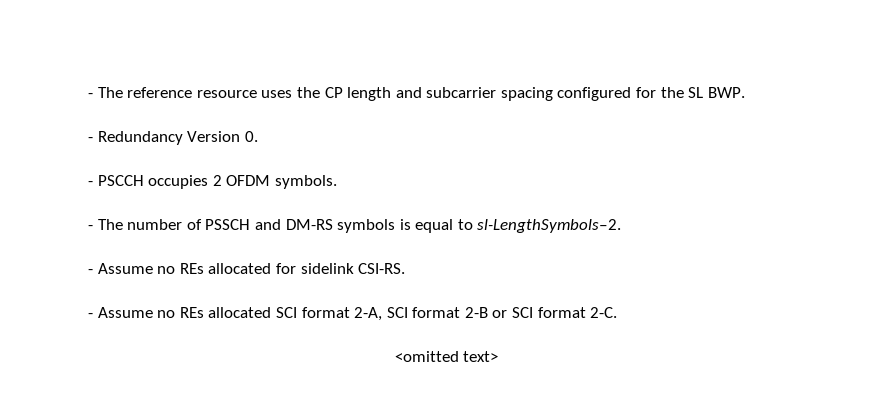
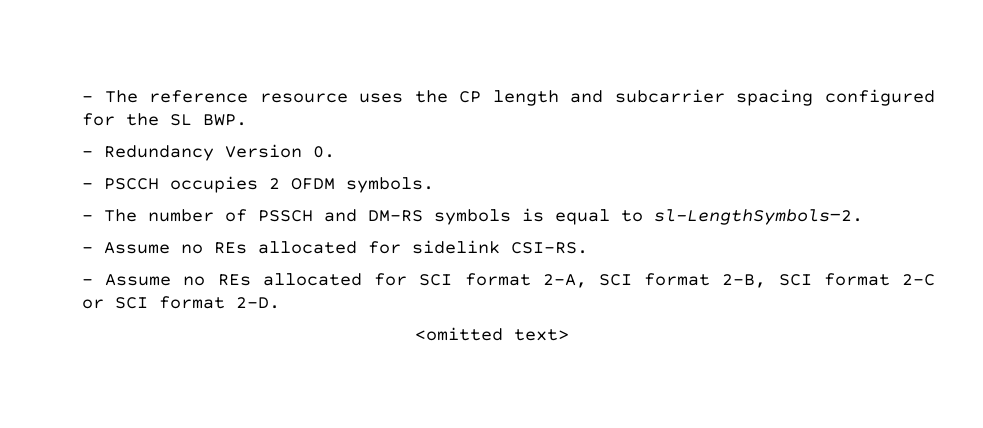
(272, 312) none -> [374,273,408,286] for
[464,307,488,318] 2-B -> [722,273,935,288] 2-B, SCI format 2-C
[590,307,618,318] 2-C. -> [236,297,281,309] 2-D.

